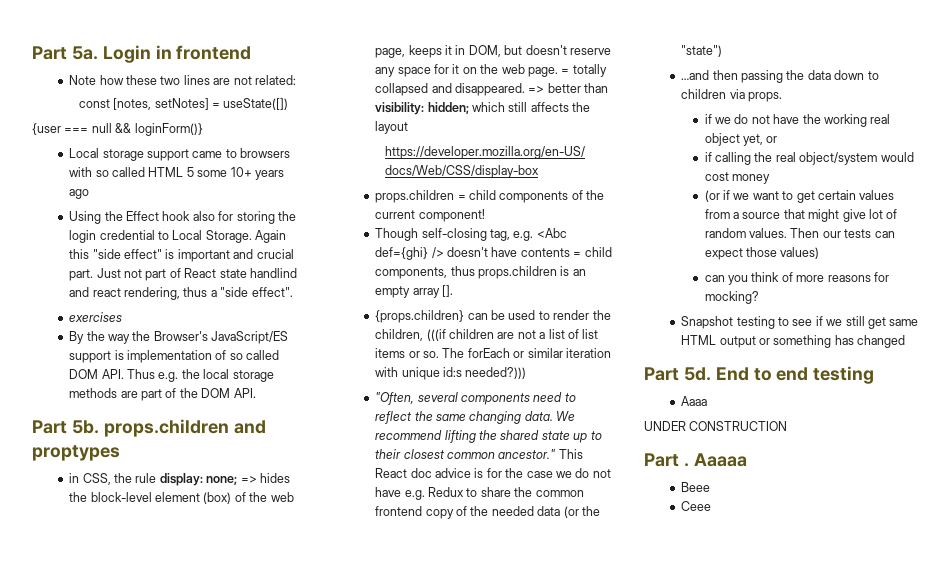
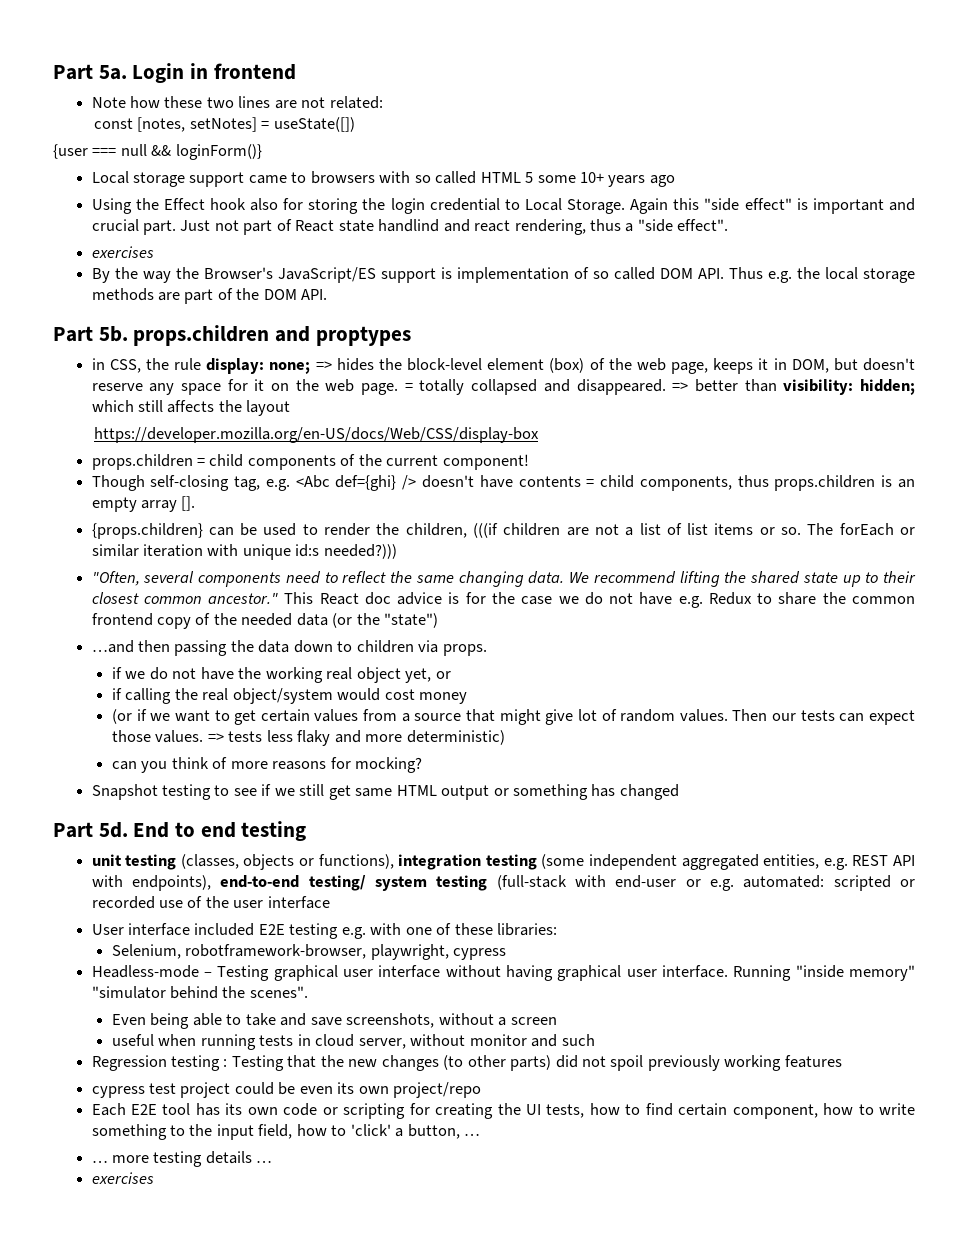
[780,247,820,259] values) -> [155,730,505,746] values. => tests less flaky and more deterministic)
[681,396,708,406] [644,421,788,431] [644,453,747,467] [681,482,711,492] [681,501,712,511] Aaaa // UNDER CONSTRUCTION // Part . Aaaaa // Beee // Ceee -> [91,854,915,870] [91,875,916,891] [91,896,330,909] [91,923,558,939] [111,944,507,960] [91,965,916,981] [91,986,308,999] [111,1013,557,1029] [111,1034,595,1050] [91,1055,842,1071] [91,1082,482,1098] [91,1103,915,1119] [91,1124,481,1140] [91,1151,273,1167] [91,1172,154,1184] unit testing (classes, objects or functions), integration testing (some independent aggregated entities, e.g. REST API with endpoints), end-to-end testing/ system testing (full-stack with end-user or e.g. automated: scripted or recorded use of the user interface // User interface included E2E testing e.g. with one of these libraries: // Selenium, robotframework-browser, playwright, cypress // Headless-mode – Testing graphical user interface without having graphical user interface. Running "inside memory" "simulator behind the scenes". // Even being able to take and save screenshots, without a screen // useful when running tests in cloud server, without monitor and such // Regression testing : Testing that the new changes (to other parts) did not spoil previously working features // cypress test project could be even its own project/repo // Each E2E tool has its own code or scripting for creating the UI tests, how to find certain component, how to write something to the input field, how to 'click' a button, … // … more testing details … // exercises

